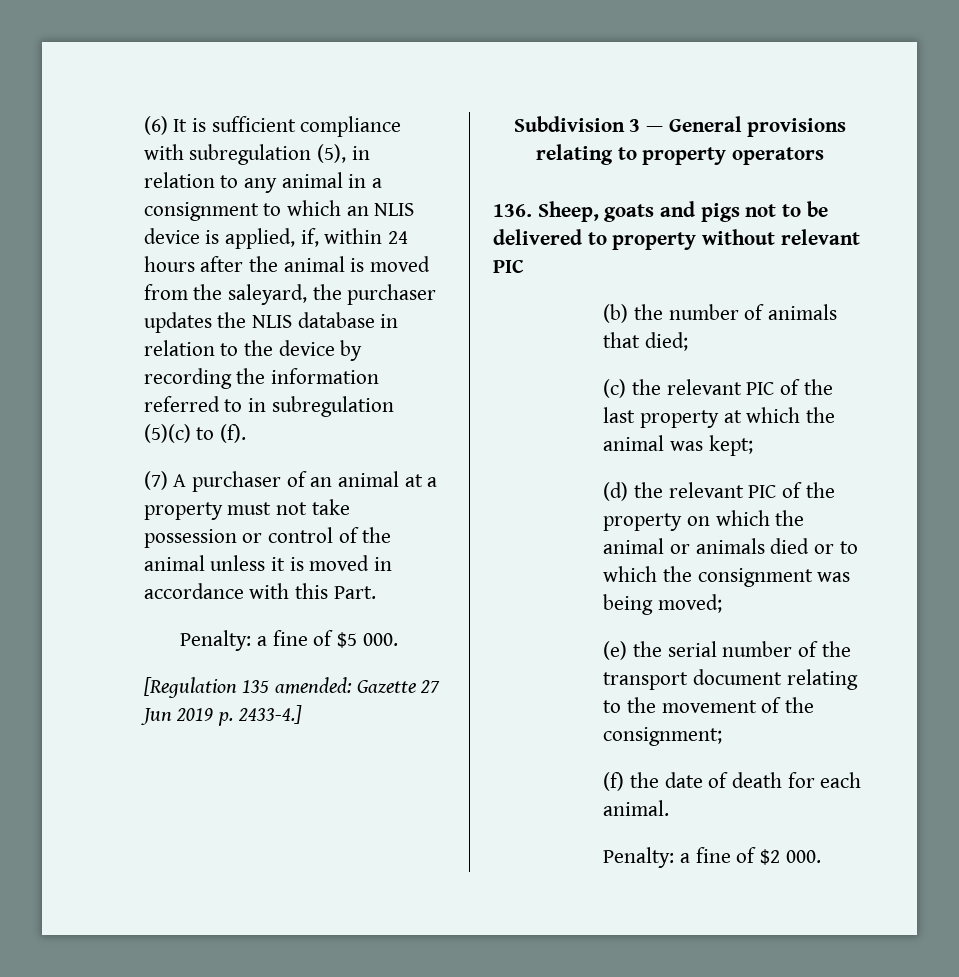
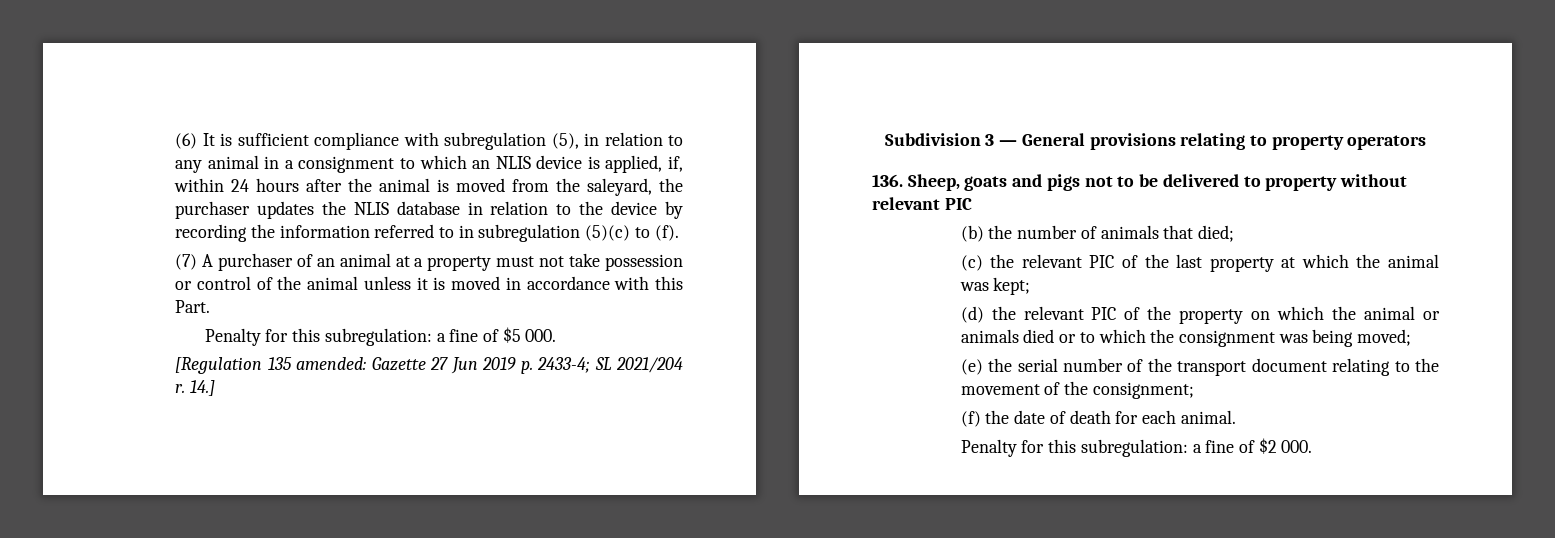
[180,630,252,651] Penalty: -> [204,328,432,346] Penalty for this subregulation:
[237,705,302,724] 2433-4.] -> [537,357,683,373] [175,380,215,396] 2433-4; SL 2021/204 r. 14.]
[603,847,675,868] Penalty: -> [960,439,1188,457] Penalty for this subregulation:

